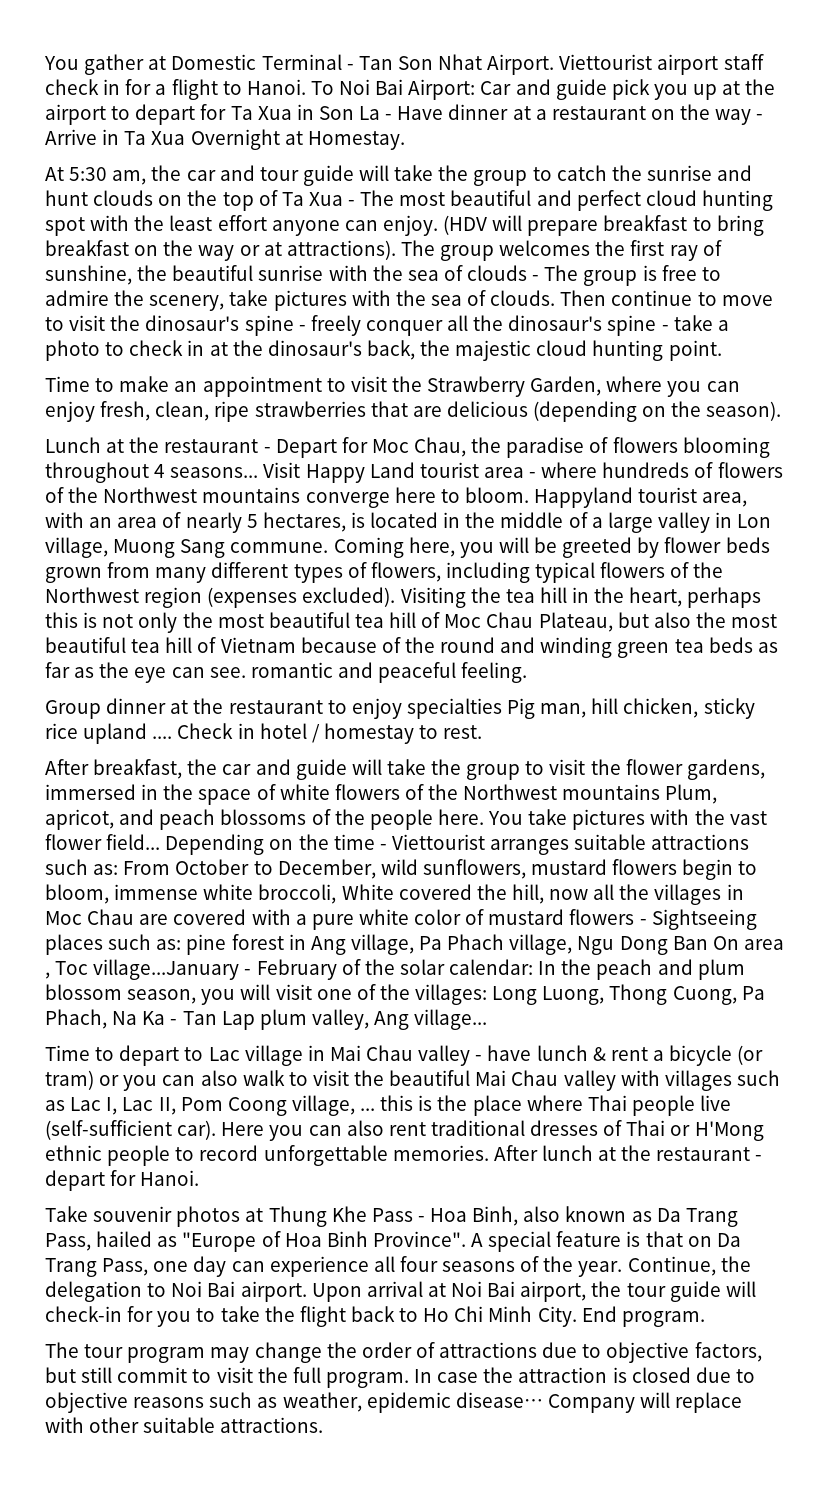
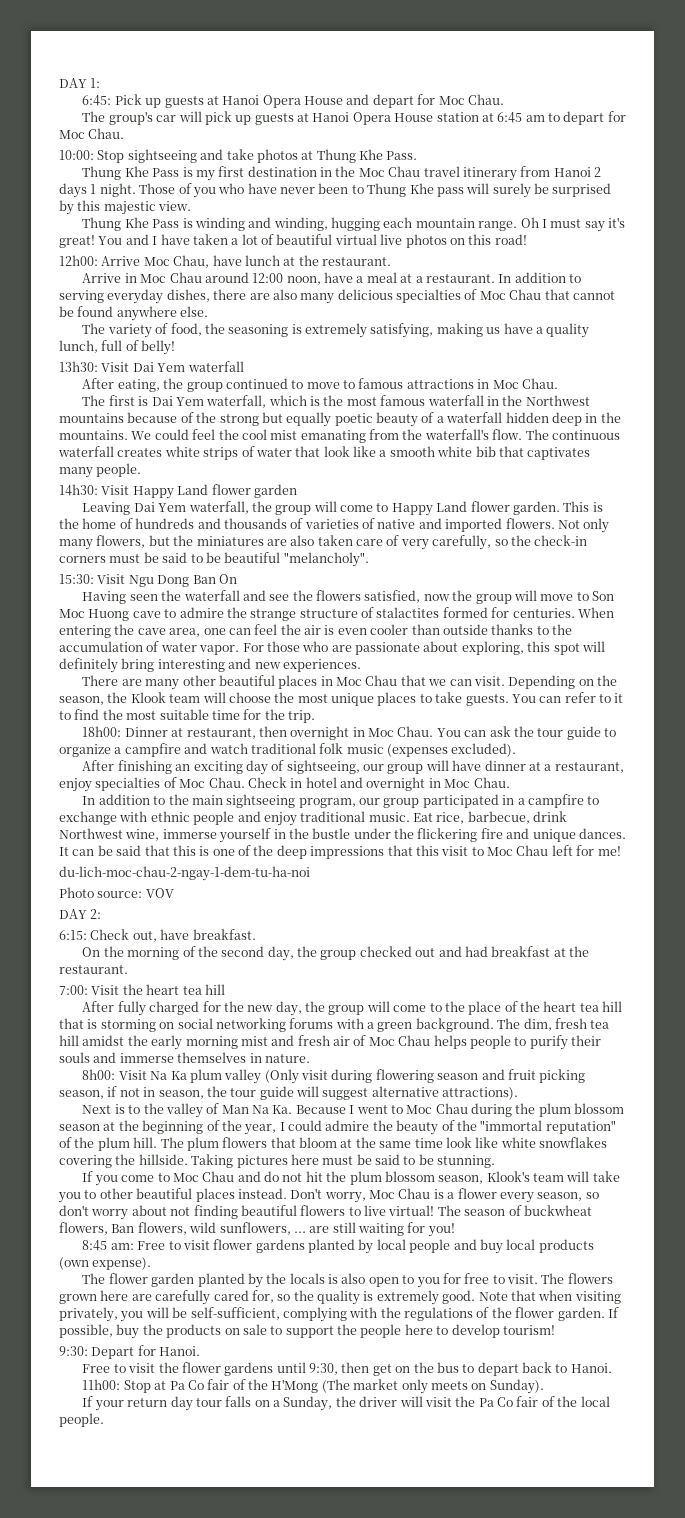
[44,54,764,75] [45,79,776,100] [45,104,764,125] [45,129,405,150] [45,165,753,186] [45,190,773,211] [45,215,764,236] [45,240,722,261] [45,265,721,286] [45,290,773,311] [45,315,729,336] [45,340,722,361] [45,376,740,397] [45,401,782,422] [45,437,770,458] [45,462,783,483] [45,487,748,508] [45,512,772,533] [45,537,770,558] [45,562,724,583] [45,587,762,608] [45,612,778,633] [45,637,778,658] [45,662,528,683] [45,698,755,719] [45,723,483,744] [45,759,765,780] [45,784,718,805] [45,809,767,830] [45,834,750,855] [45,859,758,880] [45,884,744,905] [45,909,757,930] [45,934,784,955] [45,959,745,980] [45,984,765,1005] [45,1009,488,1030] [45,1045,764,1066] [45,1070,780,1091] [45,1095,732,1116] [45,1120,764,1141] [45,1145,763,1166] [45,1170,200,1191] [45,1206,738,1227] [45,1231,741,1252] [45,1256,751,1277] [45,1281,756,1302] [45,1306,705,1327] [45,1342,762,1363] [45,1367,755,1388] [45,1392,743,1413] [45,1417,324,1433] You gather at Domestic Terminal - Tan Son Nhat Airport. Viettourist airport staff check in for a flight to Hanoi. To Noi Bai Airport: Car and guide pick you up at the airport to depart for Ta Xua in Son La - Have dinner at a restaurant on the way - Arrive in Ta Xua Overnight at Homestay. // At 5:30 am, the car and tour guide will take the group to catch the sunrise and hunt clouds on the top of Ta Xua - The most beautiful and perfect cloud hunting spot with the least effort anyone can enjoy. (HDV will prepare breakfast to bring breakfast on the way or at attractions). The group welcomes the first ray of sunshine, the beautiful sunrise with the sea of clouds - The group is free to admire the scenery, take pictures with the sea of clouds. Then continue to move to visit the dinosaur's spine - freely conquer all the dinosaur's spine - take a photo to check in at the dinosaur's back, the majestic cloud hunting point. // Time to make an appointment to visit the Strawberry Garden, where you can enjoy fresh, clean, ripe strawberries that are delicious (depending on the season). // Lunch at the restaurant - Depart for Moc Chau, the paradise of flowers blooming throughout 4 seasons... Visit Happy Land tourist area - where hundreds of flowers of the Northwest mountains converge here to bloom. Happyland tourist area, with an area of nearly 5 hectares, is located in the middle of a large valley in Lon village, Muong Sang commune. Coming here, you will be greeted by flower beds grown from many different types of flowers, including typical flowers of the Northwest region (expenses excluded). Visiting the tea hill in the heart, perhaps this is not only the most beautiful tea hill of Moc Chau Plateau, but also the most beautiful tea hill of Vietnam because of the round and winding green tea beds as far as the eye can see. romantic and peaceful feeling. // Group dinner at the restaurant to enjoy specialties Pig man, hill chicken, sticky rice upland .... Check in hotel / homestay to rest. // After breakfast, the car and guide will take the group to visit the flower gardens, immersed in the space of white flowers of the Northwest mountains Plum, apricot, and peach blossoms of the people here. You take pictures with the vast flower field... Depending on the time - Viettourist arranges suitable attractions such as: From October to December, wild sunflowers, mustard flowers begin to bloom, immense white broccoli, White covered the hill, now all the villages in Moc Chau are covered with a pure white color of mustard flowers - Sightseeing places such as: pine forest in Ang village, Pa Phach village, Ngu Dong Ban On area , Toc village...January - February of the solar calendar: In the peach and plum blossom season, you will visit one of the villages: Long Luong, Thong Cuong, Pa Phach, Na Ka - Tan Lap plum valley, Ang village... // Time to depart to Lac village in Mai Chau valley - have lunch & rent a bicycle (or tram) or you can also walk to visit the beautiful Mai Chau valley with villages such as Lac I, Lac II, Pom Coong village, ... this is the place where Thai people live (self-sufficient car). Here you can also rent traditional dresses of Thai or H'Mong ethnic people to record unforgettable memories. After lunch at the restaurant - depart for Hanoi. // Take souvenir photos at Thung Khe Pass - Hoa Binh, also known as Da Trang Pass, hailed as "Europe of Hoa Binh Province". A special feature is that on Da Trang Pass, one day can experience all four seasons of the year. Continue, the delegation to Noi Bai airport. Upon arrival at Noi Bai airport, the tour guide will check-in for you to take the flight back to Ho Chi Minh City. End program. // The tour program may change the order of attractions due to objective factors, but still commit to visit the full program. In case the attraction is closed due to objective reasons such as weather, epidemic disease… Company will replace with other suitable attractions. -> [59,78,101,88] [82,94,504,108] [82,111,626,125] [59,128,125,139] [59,149,418,163] [82,166,602,181] [59,183,612,198] [59,200,192,215] [82,217,626,232] [59,234,527,248] [59,255,391,268] [82,272,582,285] [59,289,615,304] [59,306,209,321] [82,323,590,338] [59,340,176,355] [59,361,244,372] [82,378,558,392] [82,395,590,408] [59,412,621,427] [59,429,620,443] [58,446,591,460] [59,463,142,478] [59,484,297,499] [82,501,603,516] [59,518,610,533] [59,535,588,550] [59,552,369,567] [59,574,237,587] [82,590,615,604] [59,607,614,621] [59,624,572,638] [59,641,605,655] [59,658,361,673] [82,675,618,690] [59,692,624,706] [59,709,315,723] [82,726,617,740] [59,743,517,757] [82,760,624,775] [59,777,510,792] [82,794,600,808] [59,811,568,826] [59,828,626,843] [59,845,621,859] [59,866,310,881] [59,887,174,898] [59,909,102,919] [59,929,256,942] [82,946,590,961] [59,965,128,974] [59,984,225,995] [82,1001,623,1016] [59,1018,610,1032] [59,1035,601,1050] [59,1052,310,1063] [82,1069,586,1084] [59,1086,519,1100] [82,1103,625,1118] [59,1120,616,1135] [59,1137,607,1151] [59,1154,496,1168] [82,1171,620,1186] [58,1188,599,1203] [59,1205,592,1220] [59,1222,455,1237] [82,1239,594,1254] [59,1257,152,1270] [82,1273,613,1288] [59,1290,621,1305] [59,1307,619,1322] [59,1324,555,1339] [59,1345,201,1359] [82,1362,612,1376] [82,1379,544,1394] [82,1396,610,1411] [59,1413,104,1427] DAY 1: // 6:45: Pick up guests at Hanoi Opera House and depart for Moc Chau. // The group's car will pick up guests at Hanoi Opera House station at 6:45 am to depart for Moc Chau. // 10:00: Stop sightseeing and take photos at Thung Khe Pass. // Thung Khe Pass is my first destination in the Moc Chau travel itinerary from Hanoi 2 days 1 night. Those of you who have never been to Thung Khe pass will surely be surprised by this majestic view. // Thung Khe Pass is winding and winding, hugging each mountain range. Oh I must say it's great! You and I have taken a lot of beautiful virtual live photos on this road! // 12h00: Arrive Moc Chau, have lunch at the restaurant. // Arrive in Moc Chau around 12:00 noon, have a meal at a restaurant. In addition to serving everyday dishes, there are also many delicious specialties of Moc Chau that cannot be found anywhere else. // The variety of food, the seasoning is extremely satisfying, making us have a quality lunch, full of belly! // 13h30: Visit Dai Yem waterfall // After eating, the group continued to move to famous attractions in Moc Chau. // The first is Dai Yem waterfall, which is the most famous waterfall in the Northwest mountains because of the strong but equally poetic beauty of a waterfall hidden deep in the mountains. We could feel the cool mist emanating from the waterfall's flow. The continuous waterfall creates white strips of water that look like a smooth white bib that captivates many people. // 14h30: Visit Happy Land flower garden // Leaving Dai Yem waterfall, the group will come to Happy Land flower garden. This is the home of hundreds and thousands of varieties of native and imported flowers. Not only many flowers, but the miniatures are also taken care of very carefully, so the check-in corners must be said to be beautiful "melancholy". // 15:30: Visit Ngu Dong Ban On // Having seen the waterfall and see the flowers satisfied, now the group will move to Son Moc Huong cave to admire the strange structure of stalactites formed for centuries. When entering the cave area, one can feel the air is even cooler than outside thanks to the accumulation of water vapor. For those who are passionate about exploring, this spot will definitely bring interesting and new experiences. // There are many other beautiful places in Moc Chau that we can visit. Depending on the season, the Klook team will choose the most unique places to take guests. You can refer to it to find the most suitable time for the trip. // 18h00: Dinner at restaurant, then overnight in Moc Chau. You can ask the tour guide to organize a campfire and watch traditional folk music (expenses excluded). // After finishing an exciting day of sightseeing, our group will have dinner at a restaurant, enjoy specialties of Moc Chau. Check in hotel and overnight in Moc Chau. // In addition to the main sightseeing program, our group participated in a campfire to exchange with ethnic people and enjoy traditional music. Eat rice, barbecue, drink Northwest wine, immerse yourself in the bustle under the flickering fire and unique dances. It can be said that this is one of the deep impressions that this visit to Moc Chau left for me! // du-lich-moc-chau-2-ngay-1-dem-tu-ha-noi // Photo source: VOV // DAY 2: // 6:15: Check out, have breakfast. // On the morning of the second day, the group checked out and had breakfast at the restaurant. // 7:00: Visit the heart tea hill // After fully charged for the new day, the group will come to the place of the heart tea hill that is storming on social networking forums with a green background. The dim, fresh tea hill amidst the early morning mist and fresh air of Moc Chau helps people to purify their souls and immerse themselves in nature. // 8h00: Visit Na Ka plum valley (Only visit during flowering season and fruit picking season, if not in season, the tour guide will suggest alternative attractions). // Next is to the valley of Man Na Ka. Because I went to Moc Chau during the plum blossom season at the beginning of the year, I could admire the beauty of the "immortal reputation" of the plum hill. The plum flowers that bloom at the same time look like white snowflakes covering the hillside. Taking pictures here must be said to be stunning. // If you come to Moc Chau and do not hit the plum blossom season, Klook's team will take you to other beautiful places instead. Don't worry, Moc Chau is a flower every season, so don't worry about not finding beautiful flowers to live virtual! The season of buckwheat flowers, Ban flowers, wild sunflowers, ... are still waiting for you! // 8:45 am: Free to visit flower gardens planted by local people and buy local products (own expense). // The flower garden planted by the locals is also open to you for free to visit. The flowers grown here are carefully cared for, so the quality is extremely good. Note that when visiting privately, you will be self-sufficient, complying with the regulations of the flower garden. If possible, buy the products on sale to support the people here to develop tourism! // 9:30: Depart for Hanoi. // Free to visit the flower gardens until 9:30, then get on the bus to depart back to Hanoi. // 11h00: Stop at Pa Co fair of the H'Mong (The market only meets on Sunday). // If your return day tour falls on a Sunday, the driver will visit the Pa Co fair of the local people.

